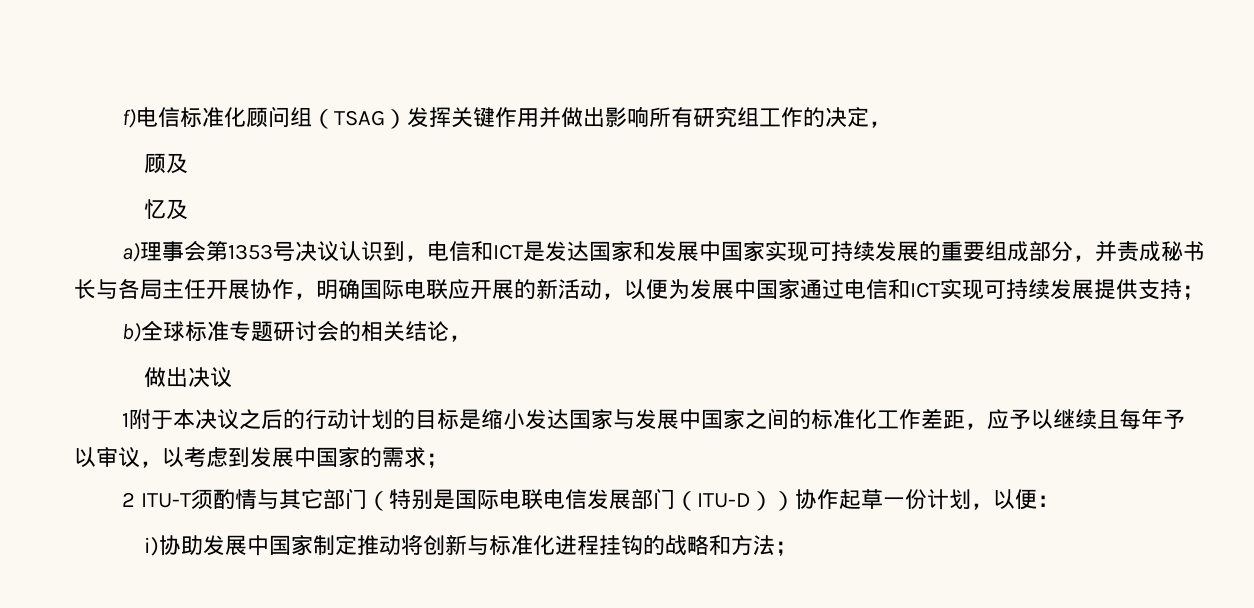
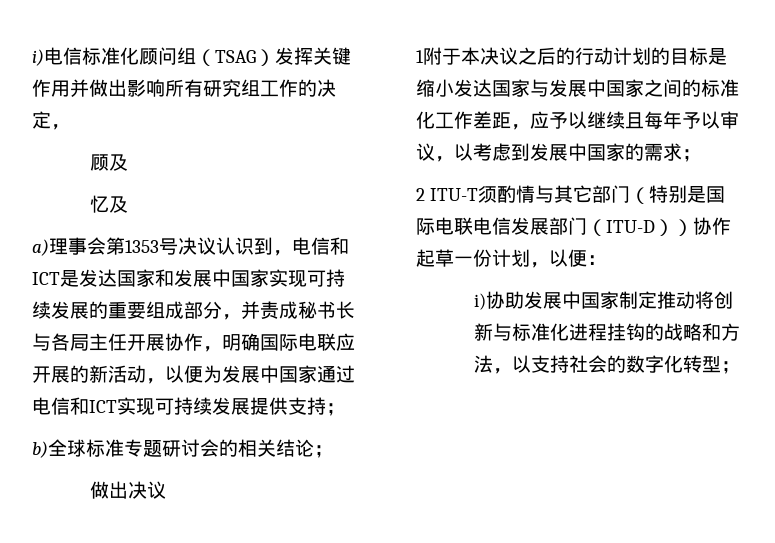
[121,108,136,128] f) -> [32,49,44,66] i)
[448,335,471,342] ， -> [314,445,333,458] ；
(776, 545) none -> [492,355,721,374] ，以支持社会的数字化转型

